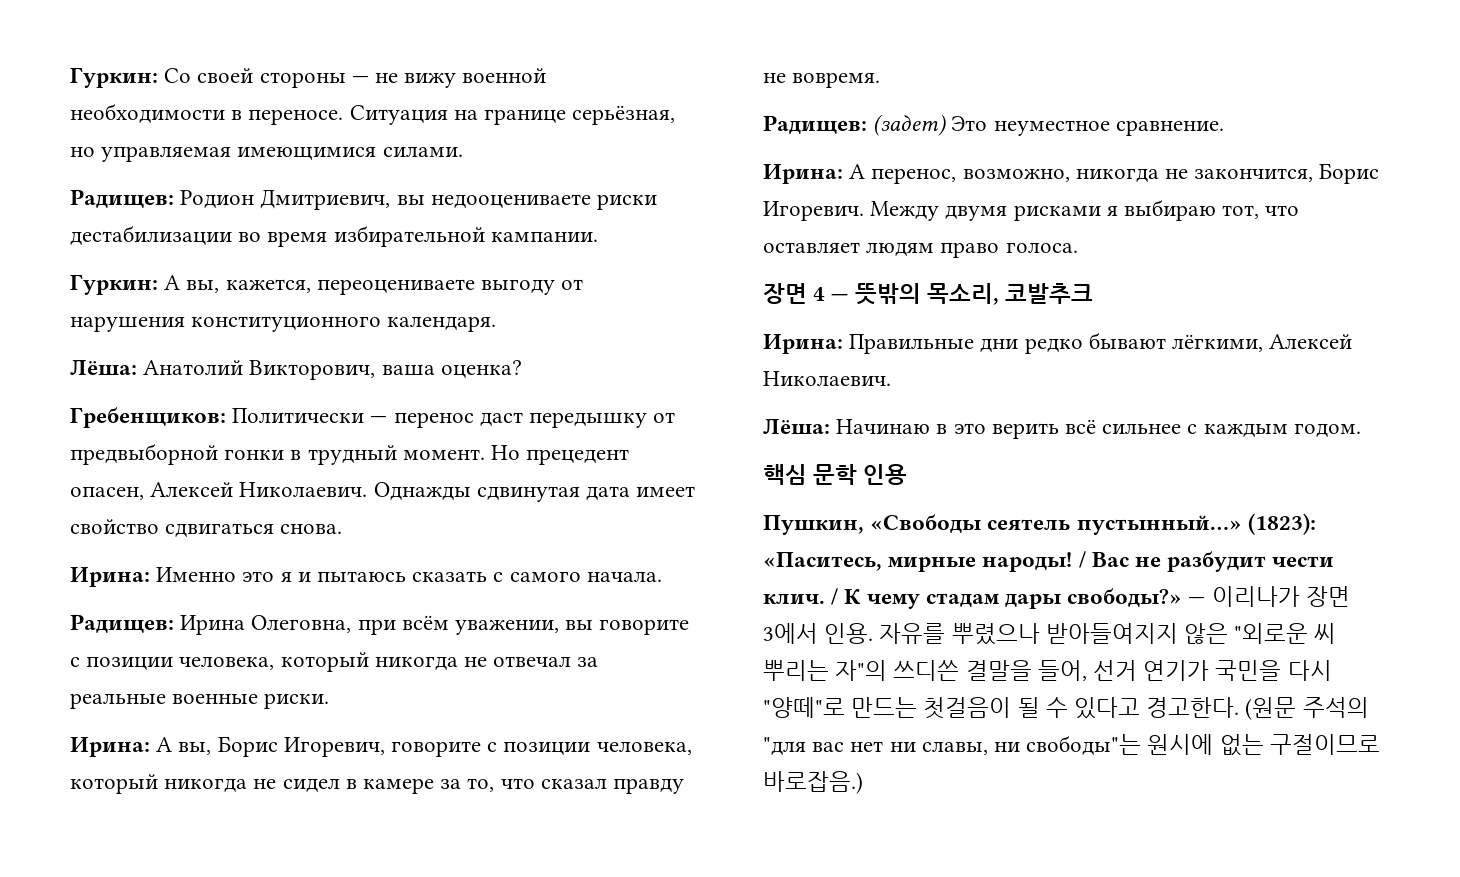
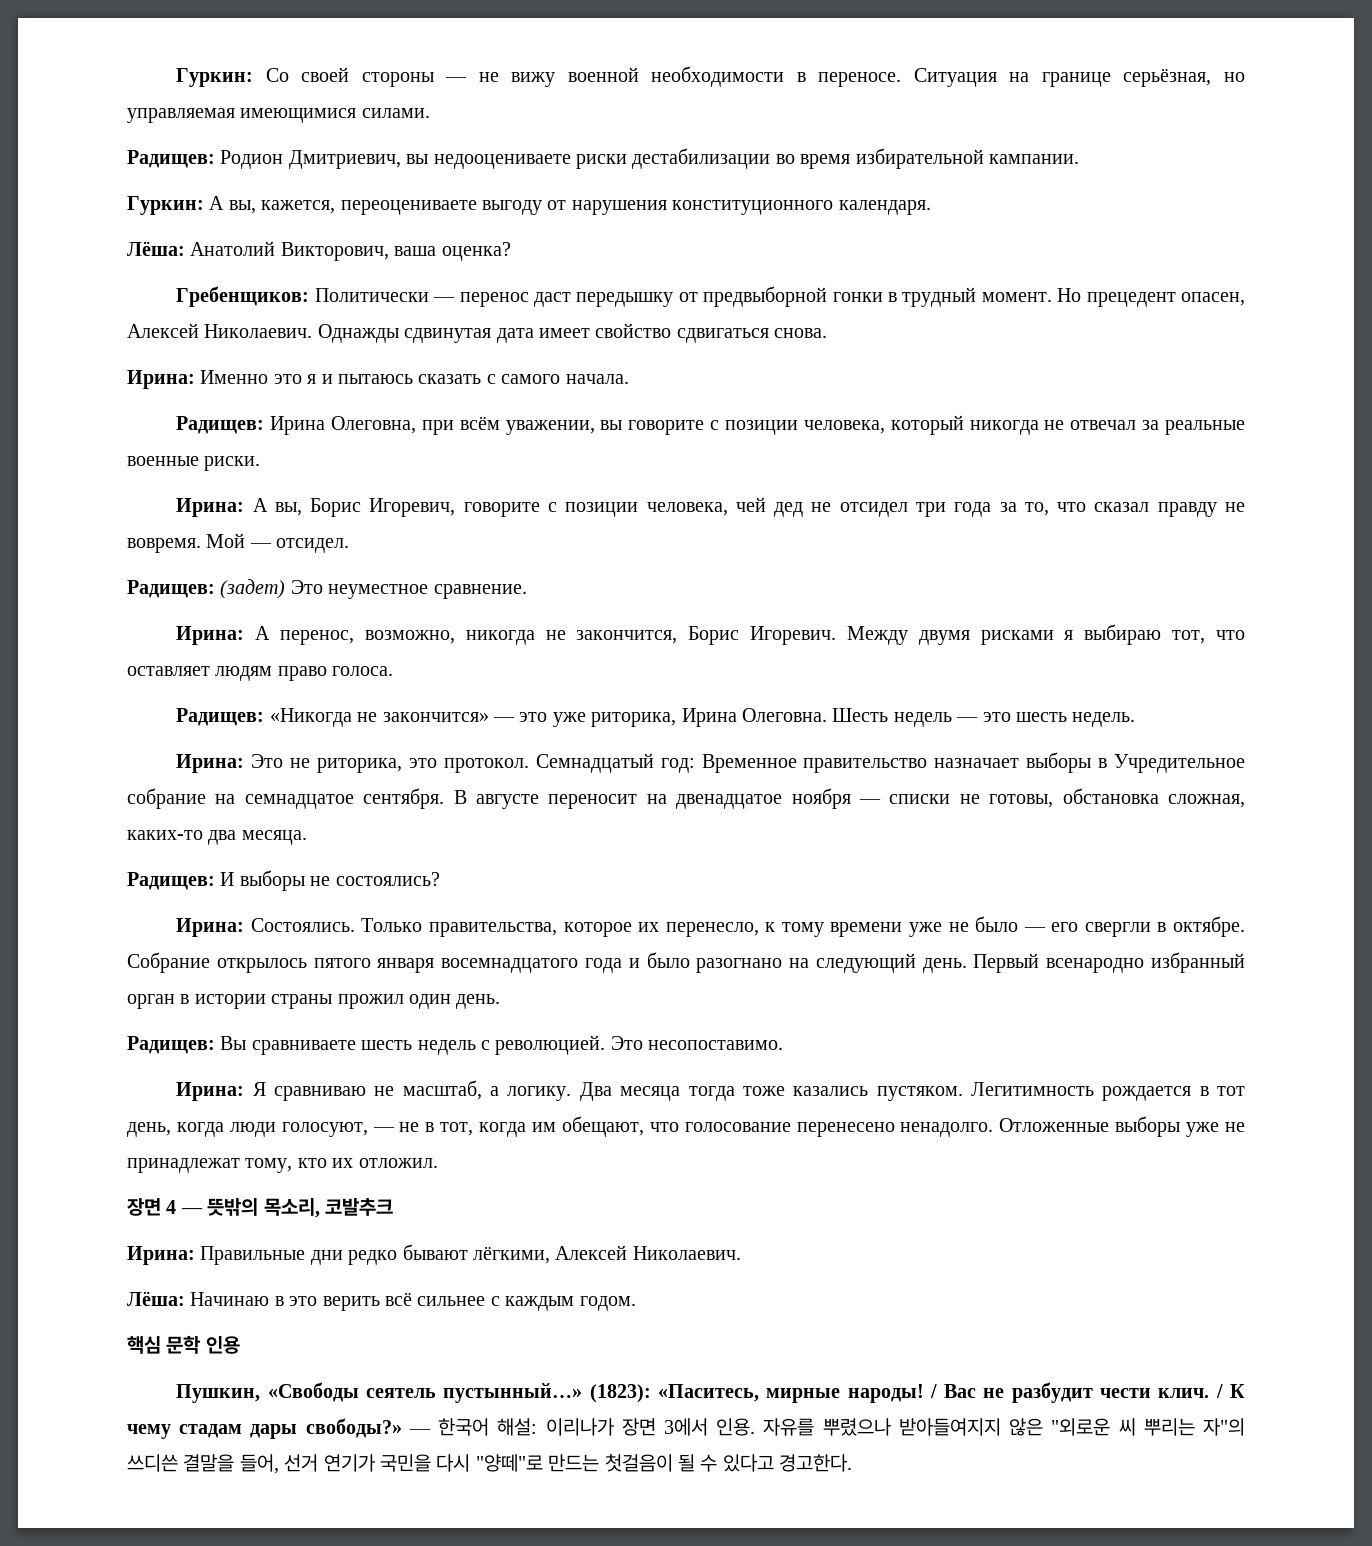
[70,774,435,794] который никогда не сидел в камере -> [735,497,992,517] чей дед не отсидел три года
(881, 80) none -> [206,533,350,553] Мой — отсидел.
(1078, 247) none -> [176,708,1136,727] [176,752,1245,773] [127,788,1245,809] [127,830,307,845] [127,870,440,891] [176,916,1245,937] [127,952,1245,973] [127,994,501,1009] [127,1035,784,1055] [176,1080,1245,1101] [127,1116,1246,1137] [127,1158,438,1173] // Радищев: «Никогда не закончится» — это уже риторика, Ирина Олеговна. Шесть недель — это шесть недель. // Ирина: Это не риторика, это протокол. Семнадцатый год: Временное правительство назначает выборы в Учредительное собрание на семнадцатое сентября. В августе переносит на двенадцатое ноября — списки не готовы, обстановка сложная, каких-то два месяца. // Радищев: И выборы не состоялись? // Ирина: Состоялись. Только правительства, которое их перенесло, к тому времени уже не было — его свергли в октябре. Собрание открылось пятого января восемнадцатого года и было разогнано на следующий день. Первый всенародно избранный орган в истории страны прожил один день. // Радищев: Вы сравниваете шесть недель с революцией. Это несопоставимо. // Ирина: Я сравниваю не масштаб, а логику. Два месяца тогда тоже казались пустяком. Легитимность рождается в тот день, когда люди голосуют, — не в тот, когда им обещают, что голосование перенесено ненадолго. Отложенные выборы уже не принадлежат тому, кто их отложил.
(1206, 600) none -> [438,1418,538,1436] 한국어 해설:
[1245,697,1369,720] [763,734,1380,756] [763,771,863,794] (원문 주석의 "для вас нет ни славы, ни свободы"는 원시에 없는 구절이므로 바로잡음.) -> (853, 1463) none

